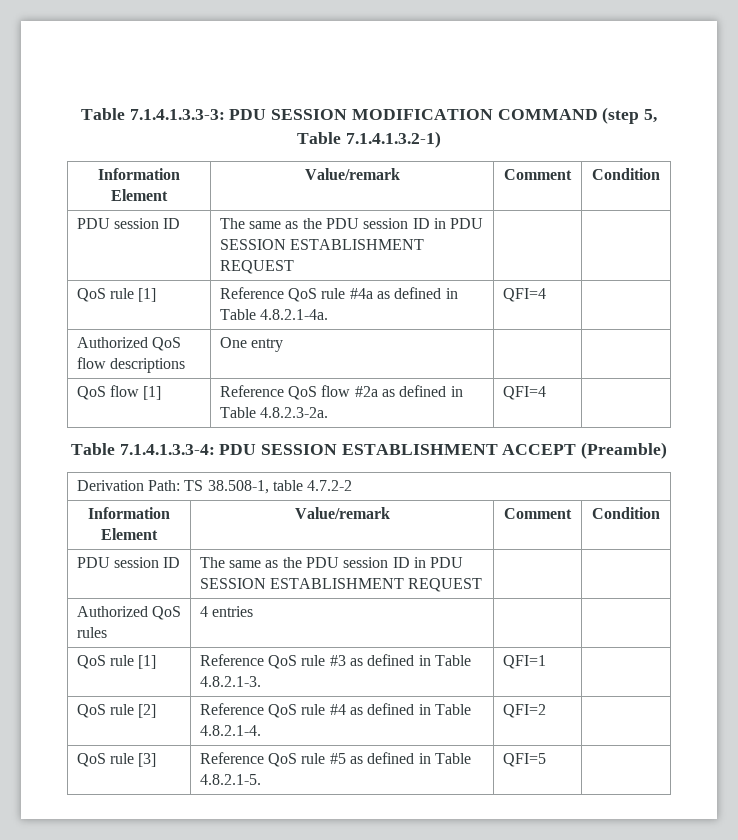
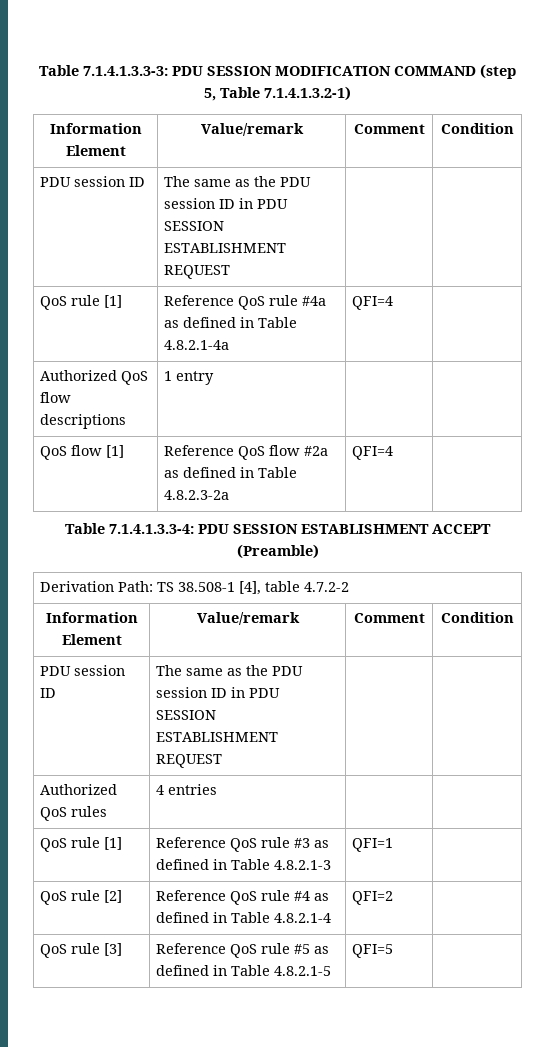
[260,309,329,320] 4.8.2.1-4a. -> [164,340,230,350] 4.8.2.1-4a
[219,337,247,348] One -> [164,371,173,381] 1
[260,407,329,418] 4.8.2.3-2a. -> [164,490,230,500] 4.8.2.3-2a
[207,480,269,494] 38.508-1, -> [178,581,262,595] 38.508-1 [4],
[199,676,261,687] 4.8.2.1-3. -> [274,860,332,870] 4.8.2.1-3
[199,725,261,736] 4.8.2.1-4. -> [274,913,332,923] 4.8.2.1-4
[199,774,261,785] 4.8.2.1-5. -> [274,966,332,976] 4.8.2.1-5

